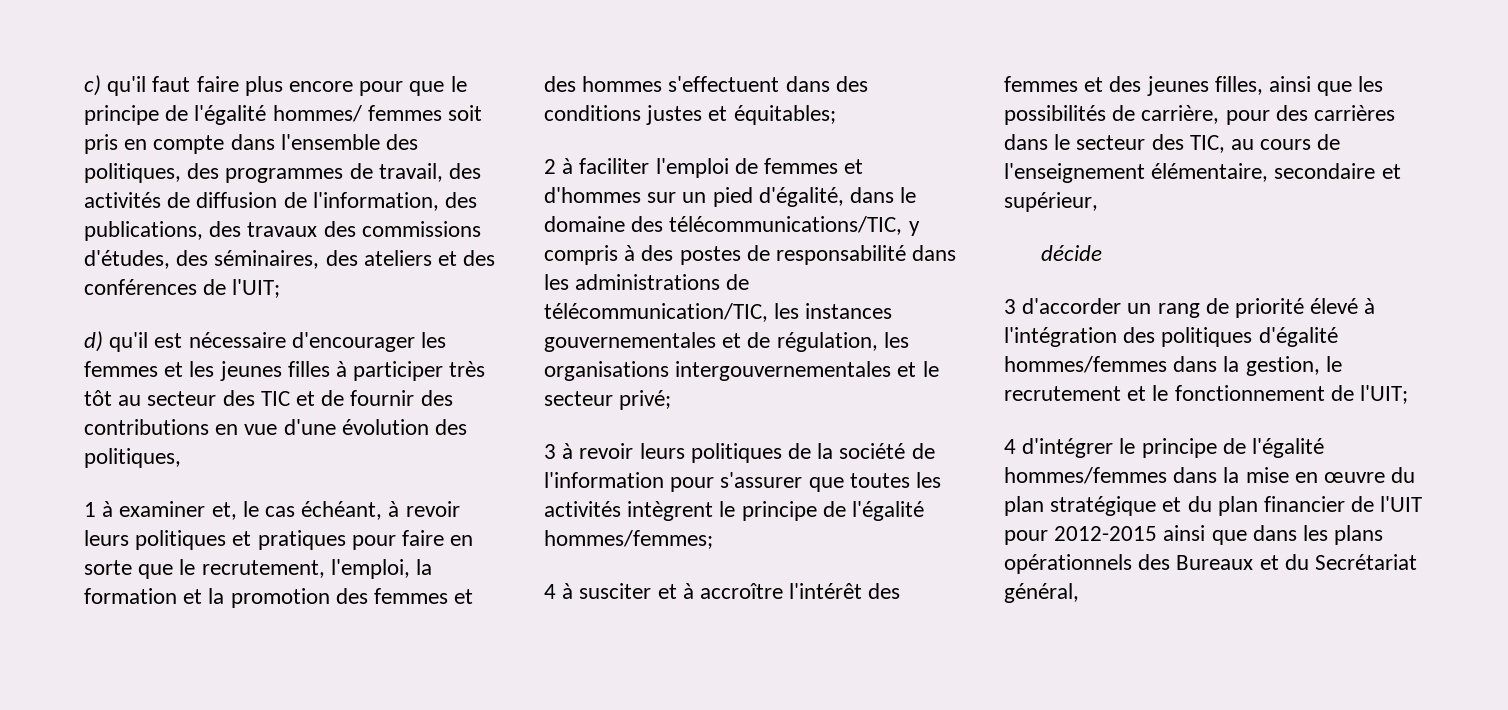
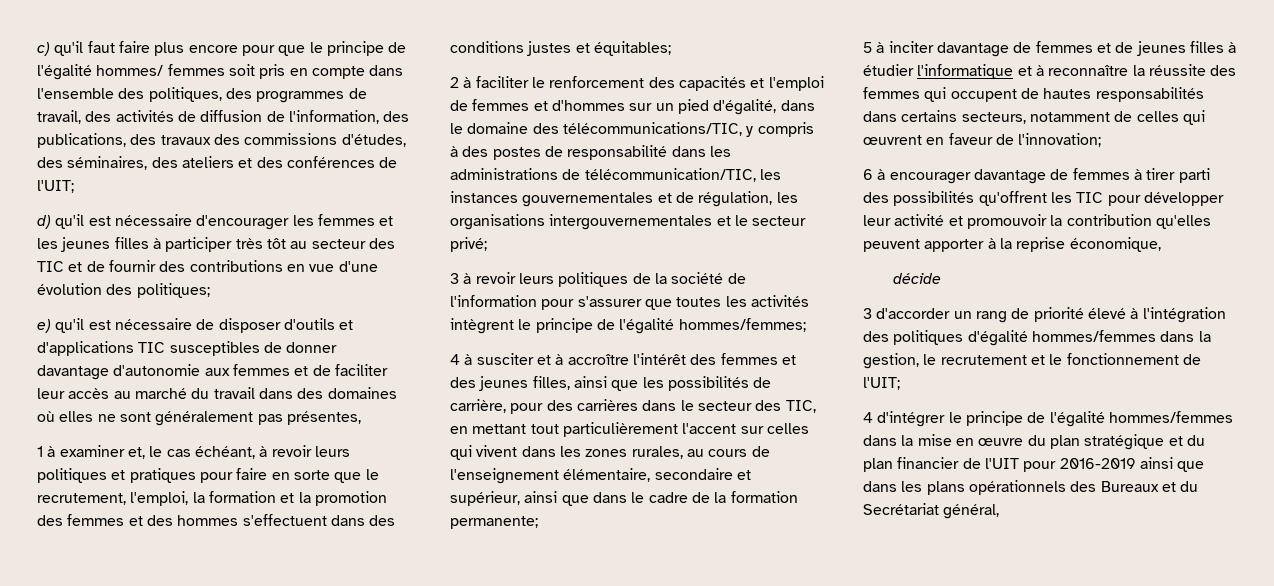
[84,448,181,468] politiques, -> [136,283,210,298] [37,318,354,333] [37,341,338,356] [37,364,388,380] [37,387,397,399] [37,411,361,426] politiques; // e) qu'il est nécessaire de disposer d'outils et d'applications TIC susceptibles de donner davantage d'autonomie aux femmes et de faciliter leur accès au marché du travail dans des domaines où elles ne sont généralement pas présentes,
(650, 166) none -> [531,76,765,91] le renforcement des capacités et
(1225, 144) none -> [450,422,809,437] [450,445,683,460] en mettant tout particulièrement l'accent sur celles qui vivent dans les zones rurales,
(1098, 202) none -> [524,491,798,506] [450,516,538,529] [863,41,1237,57] [863,64,1237,79] [863,87,1204,102] [863,110,1205,125] [863,133,1102,147] [863,168,1210,184] [863,191,1224,206] [863,214,1211,229] [863,237,1161,252] ainsi que dans le cadre de la formation permanente; // 5 à inciter davantage de femmes et de jeunes filles à étudier l'informatique et à reconnaître la réussite des femmes qui occupent de hautes responsabilités dans certains secteurs, notamment de celles qui œuvrent en faveur de l'innovation; // 6 à encourager davantage de femmes à tirer parti des possibilités qu'offrent les TIC pour développer leur activité et promouvoir la contribution qu'elles peuvent apporter à la reprise économique,
[1054,526,1158,541] 2012-2015 -> [1059,458,1136,469] 2016-2019

